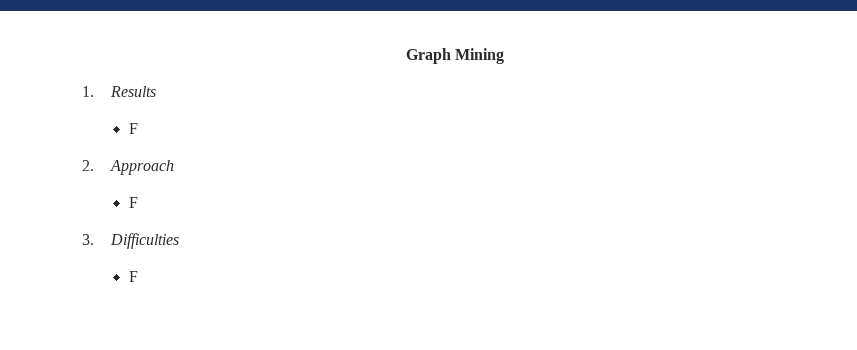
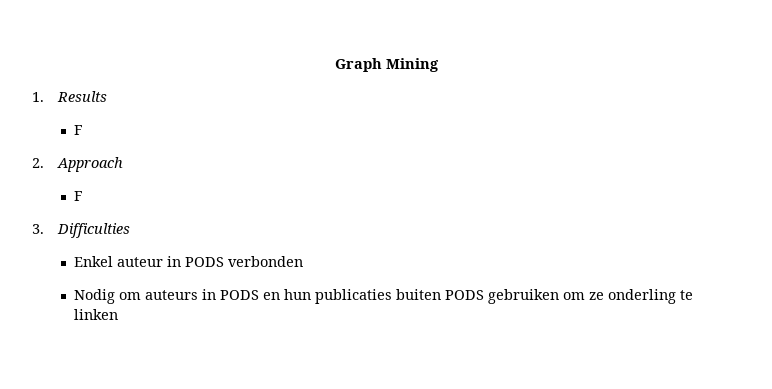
[128,271,138,282] F -> [73,256,303,267] [73,289,693,304] [73,309,118,320] Enkel auteur in PODS verbonden // Nodig om auteurs in PODS en hun publicaties buiten PODS gebruiken om ze onderling te linken

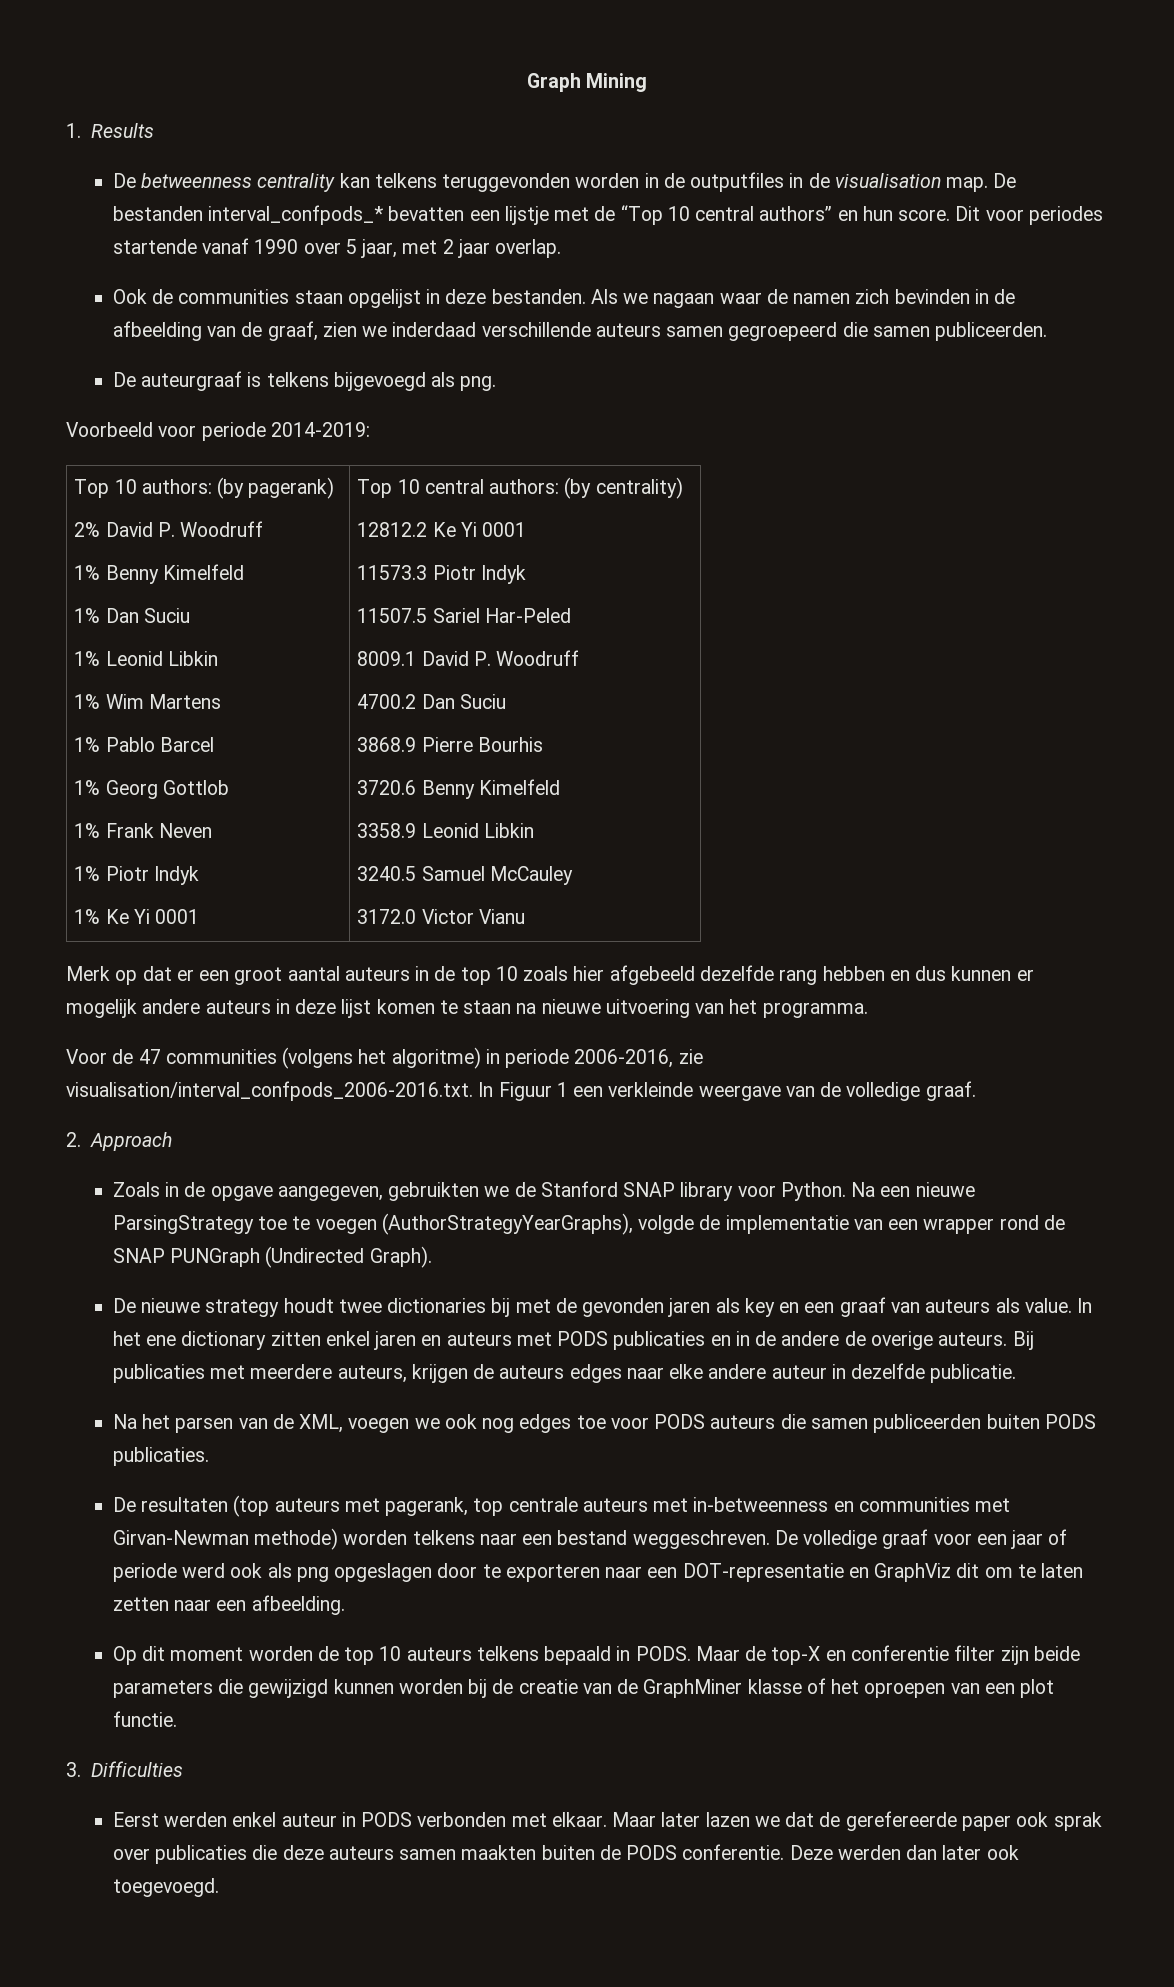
[73,125,83,135] [32,157,123,172] [73,191,83,201] F // 2. Approach // F -> [112,172,1017,192] [112,205,1103,225] [112,238,562,258] [112,289,1016,308] [112,321,1048,341] [112,371,497,391] [66,422,370,441] [74,477,335,499] [74,521,264,537] [74,564,244,584] [74,608,190,623] [74,651,218,666] [74,694,221,709] [74,737,214,752] [74,780,229,799] [74,823,212,838] [74,866,199,885] [74,909,200,924] [357,477,683,499] [357,522,527,537] [357,565,526,584] [357,608,571,623] [357,650,580,666] [357,694,506,709] [357,737,543,752] [357,779,560,799] [357,823,534,838] [357,866,573,885] [357,909,525,924] [66,965,1034,985] [66,999,868,1018] [66,1047,703,1069] [66,1081,976,1101] [66,1132,173,1151] [112,1181,975,1201] [112,1213,1065,1235] [112,1246,432,1268] [112,1297,1093,1317] [112,1331,1034,1350] [112,1363,1017,1383] [112,1414,1096,1433] [112,1447,209,1466] [112,1495,1011,1517] [112,1528,1068,1550] [112,1563,1084,1582] [112,1595,345,1615] [112,1645,1080,1665] [112,1678,1055,1698] [112,1711,177,1727] De betweenness centrality kan telkens teruggevonden worden in de outputfiles in de visualisation map. De bestanden interval_confpods_* bevatten een lijstje met de “Top 10 central authors” en hun score. Dit voor periodes startende vanaf 1990 over 5 jaar, met 2 jaar overlap. // Ook de communities staan opgelijst in deze bestanden. Als we nagaan waar de namen zich bevinden in de afbeelding van de graaf, zien we inderdaad verschillende auteurs samen gegroepeerd die samen publiceerden. // De auteurgraaf is telkens bijgevoegd als png. // Voorbeeld voor periode 2014-2019: // Top 10 authors: (by pagerank) // 2% David P. Woodruff // 1% Benny Kimelfeld // 1% Dan Suciu // 1% Leonid Libkin // 1% Wim Martens // 1% Pablo Barcel // 1% Georg Gottlob // 1% Frank Neven // 1% Piotr Indyk // 1% Ke Yi 0001 | Top 10 central authors: (by centrality) // 12812.2 Ke Yi 0001 // 11573.3 Piotr Indyk // 11507.5 Sariel Har-Peled // 8009.1 David P. Woodruff // 4700.2 Dan Suciu // 3868.9 Pierre Bourhis // 3720.6 Benny Kimelfeld // 3358.9 Leonid Libkin // 3240.5 Samuel McCauley // 3172.0 Victor Vianu // Merk op dat er een groot aantal auteurs in de top 10 zoals hier afgebeeld dezelfde rang hebben en dus kunnen er mogelijk andere auteurs in deze lijst komen te staan na nieuwe uitvoering van het programma. // Voor de 47 communities (volgens het algoritme) in periode 2006-2016, zie visualisation/interval_confpods_2006-2016.txt. In Figuur 1 een verkleinde weergave van de volledige graaf. // 2. Approach // Zoals in de opgave aangegeven, gebruikten we de Stanford SNAP library voor Python. Na een nieuwe ParsingStrategy toe te voegen (AuthorStrategyYearGraphs), volgde de implementatie van een wrapper rond de SNAP PUNGraph (Undirected Graph). // De nieuwe strategy houdt twee dictionaries bij met de gevonden jaren als key en een graaf van auteurs als value. In het ene dictionary zitten enkel jaren en auteurs met PODS publicaties en in de andere de overige auteurs. Bij publicaties met meerdere auteurs, krijgen de auteurs edges naar elke andere auteur in dezelfde publicatie. // Na het parsen van de XML, voegen we ook nog edges toe voor PODS auteurs die samen publiceerden buiten PODS publicaties. // De resultaten (top auteurs met pagerank, top centrale auteurs met in-betweenness en communities met Girvan-Newman methode) worden telkens naar een bestand weggeschreven. De volledige graaf voor een jaar of periode werd ook als png opgeslagen door te exporteren naar een DOT-representatie en GraphViz dit om te laten zetten naar een afbeelding. // Op dit moment worden de top 10 auteurs telkens bepaald in PODS. Maar de top-X en conferentie filter zijn beide parameters die gewijzigd kunnen worden bij de creatie van de GraphMiner klasse of het oproepen van een plot functie.
[73,256,113,267] Enkel -> [112,1812,277,1827] Eerst werden enkel
[73,289,693,304] [73,309,118,320] // Nodig om auteurs in PODS en hun publicaties buiten PODS gebruiken om ze onderling te linken -> [511,1811,1102,1831] [112,1844,1019,1864] [112,1878,219,1897] met elkaar. Maar later lazen we dat de gerefereerde paper ook sprak over publicaties die deze auteurs samen maakten buiten de PODS conferentie. Deze werden dan later ook toegevoegd.

